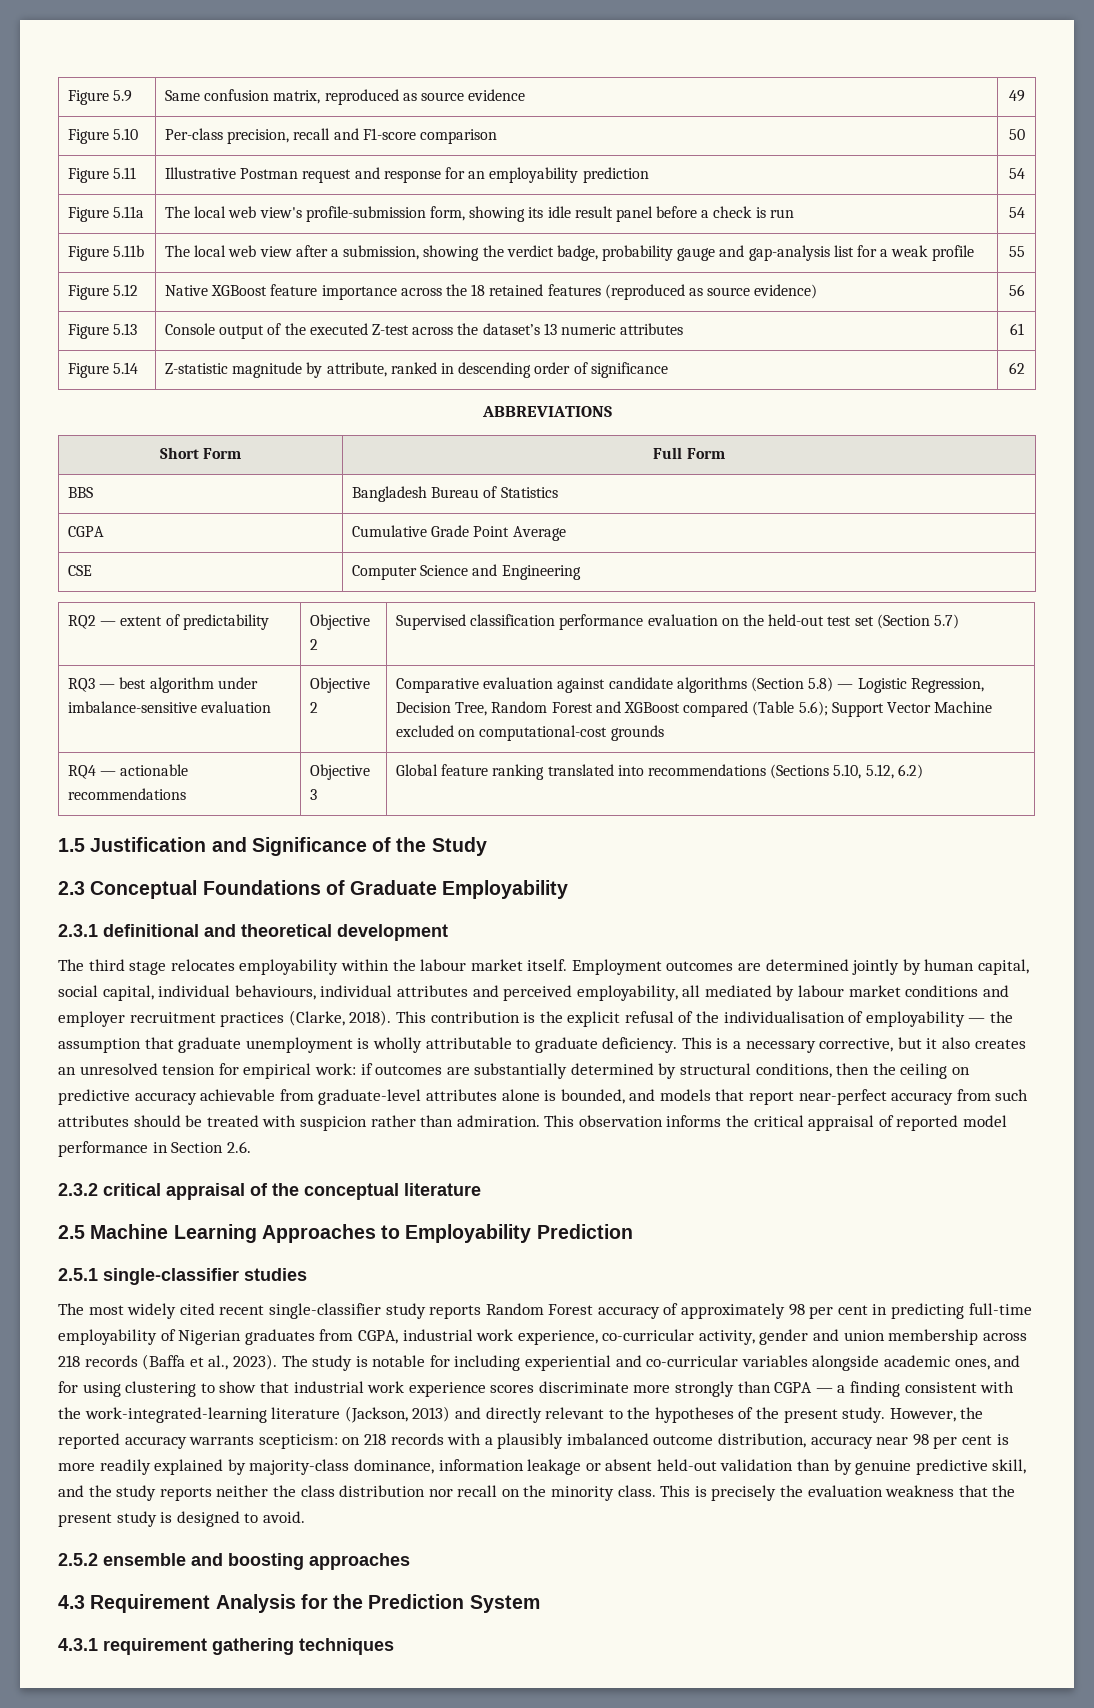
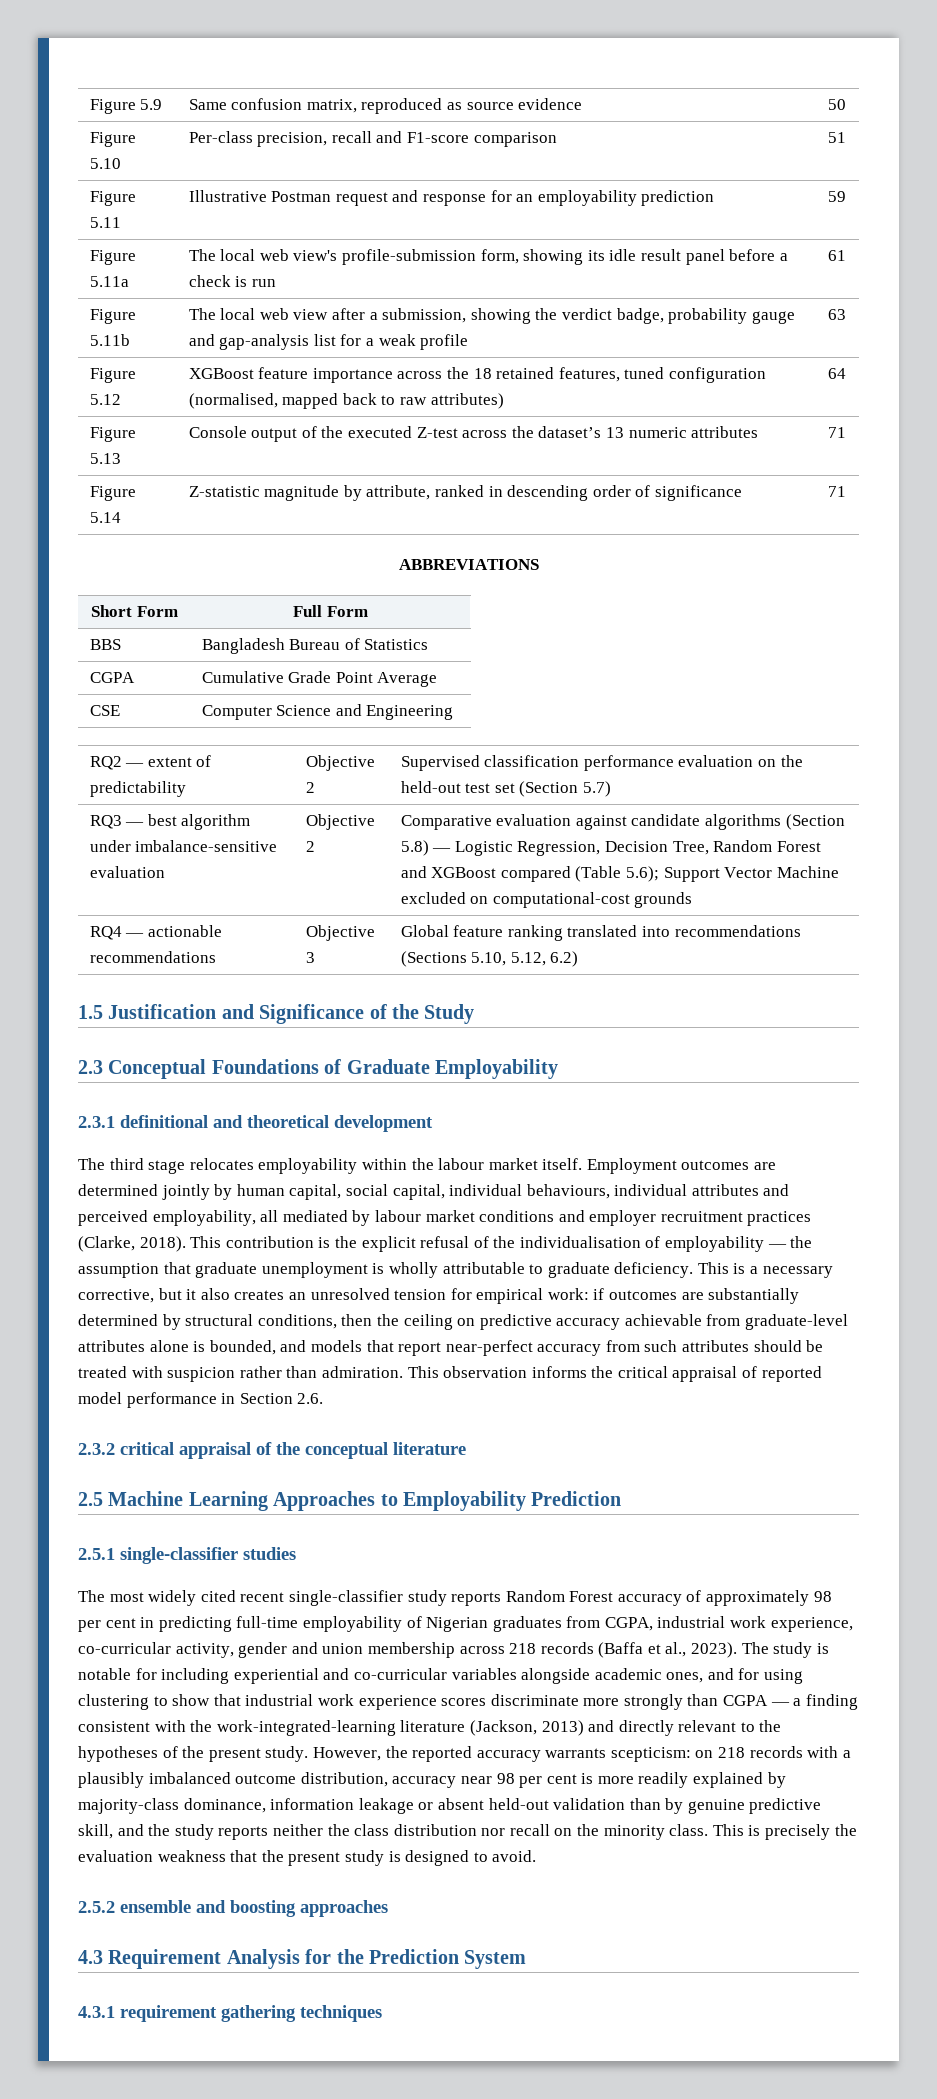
[1008,90,1025,102] 49 -> [828,99,846,110] 50
[1008,129,1025,140] 50 -> [828,132,846,143] 51
[1008,168,1025,179] 54 -> [828,191,846,202] 59
[1008,207,1025,218] 54 -> [828,250,846,261] 61
[1008,246,1025,257] 55 -> [828,309,846,320] 63
[165,285,209,296] Native -> (121, 399) none
[547,284,818,300] [1008,284,1025,296] features (reproduced as source evidence) | 56 -> [558,367,767,383] [188,393,504,409] [828,368,846,379] features, tuned configuration (normalised, mapped back to raw attributes) | 64
[1009,323,1024,335] 61 -> [828,427,846,438] 71
[1008,362,1025,374] 62 -> [828,486,846,497] 71

